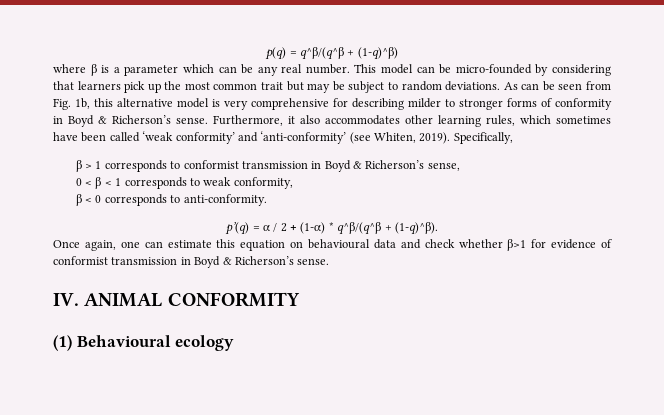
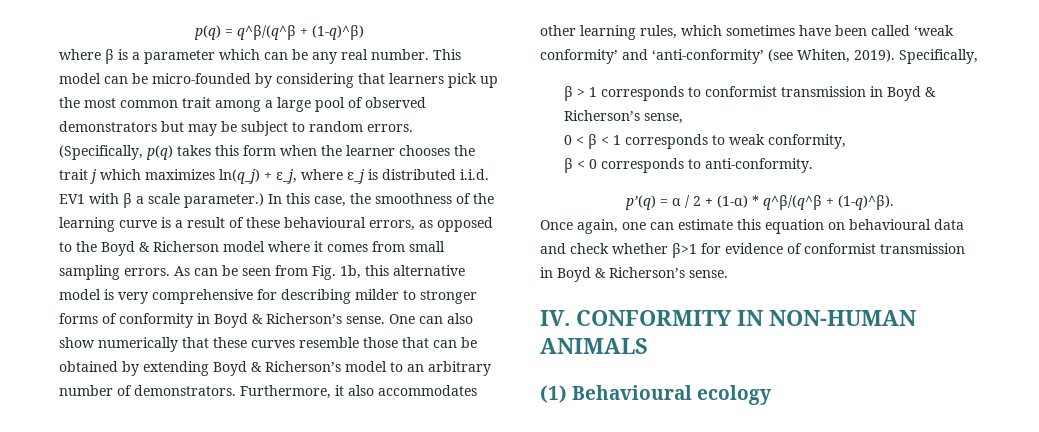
(284, 86) none -> [215,97,426,112] [59,121,157,132] among a large pool of observed demonstrators
[445,81,501,91] deviations. -> [367,124,413,132] [59,145,475,160] [59,169,489,184] [59,193,494,208] [59,217,493,232] [59,241,445,256] [59,265,170,280] errors. (Specifically, p(q) takes this form when the learner chooses the trait j which maximizes ln(q_j) + ε_j, where ε_j is distributed i.i.d. EV1 with β a scale parameter.) In this case, the smoothness of the learning curve is a result of these behavioural errors, as opposed to the Boyd & Richerson model where it comes from small sampling errors.
(208, 120) none -> [389,313,473,324] [59,337,477,352] [59,361,491,376] [59,385,236,396] One can also show numerically that these curves resemble those that can be obtained by extending Boyd & Richerson’s model to an arbitrary number of demonstrators.
[84,293,163,307] ANIMAL -> (570, 318) none
(300, 299) none -> [737,310,916,326] [540,338,648,354] IN NON-HUMAN ANIMALS

